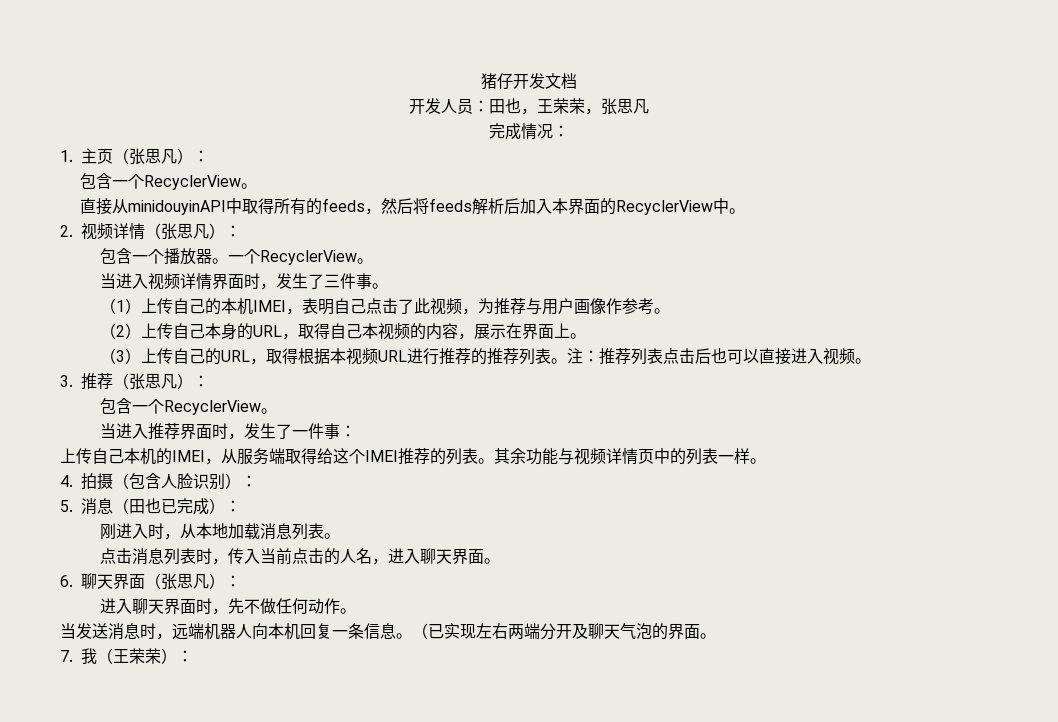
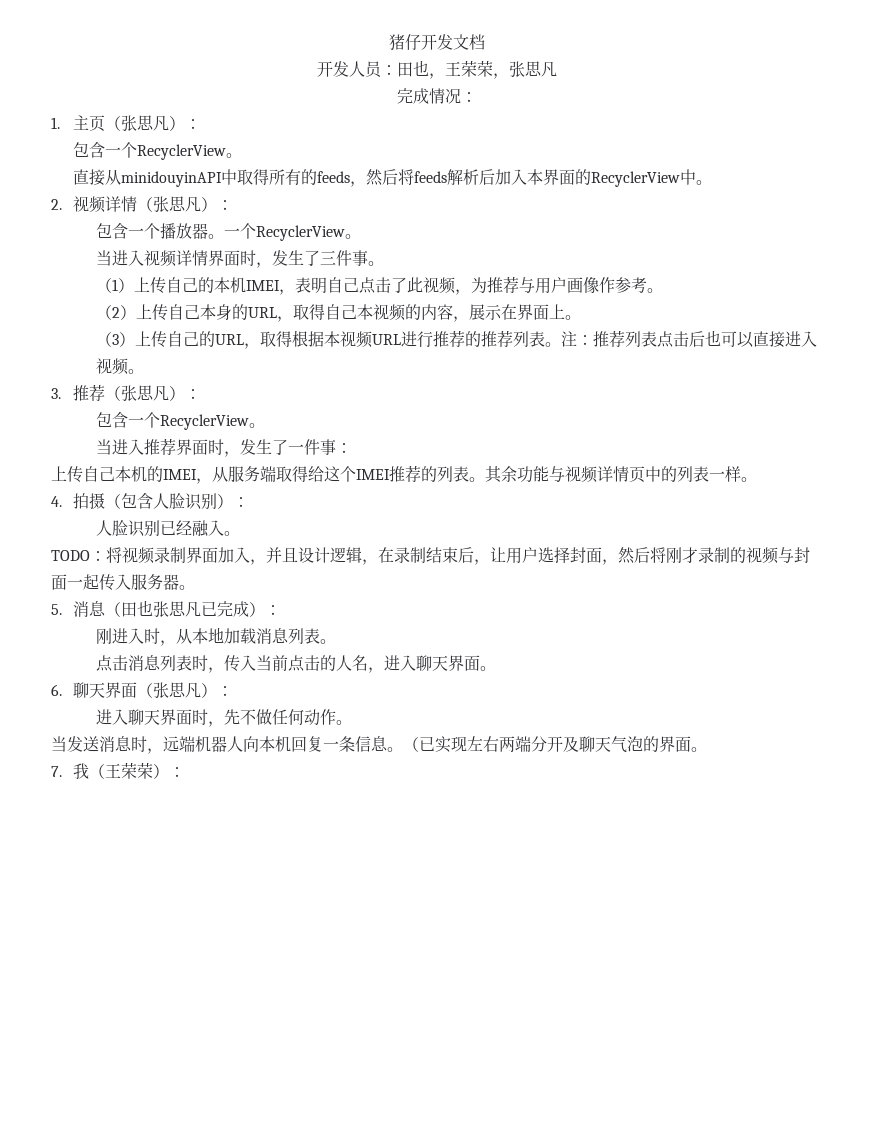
(257, 481) none -> [95,520,240,537] [51,547,810,565] [51,574,195,591] // 人脸识别已经融入。 // TODO：将视频录制界面加入，并且设计逻辑，在录制结束后，让用户选择封面，然后将刚才录制的视频与封面一起传入服务器。
(161, 506) none -> [153,601,202,617] 张思凡

